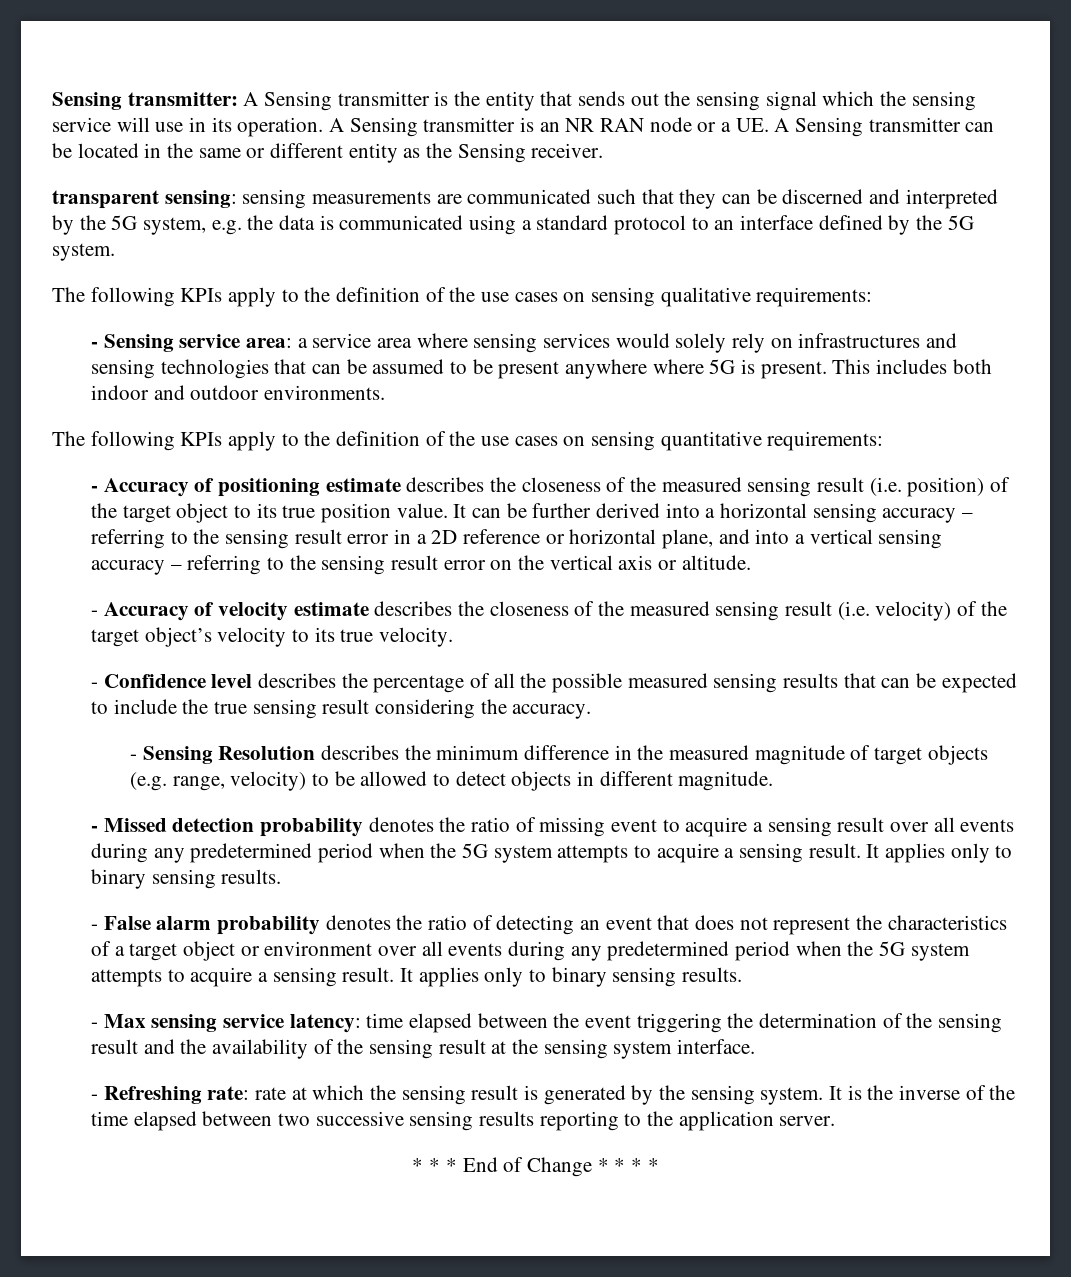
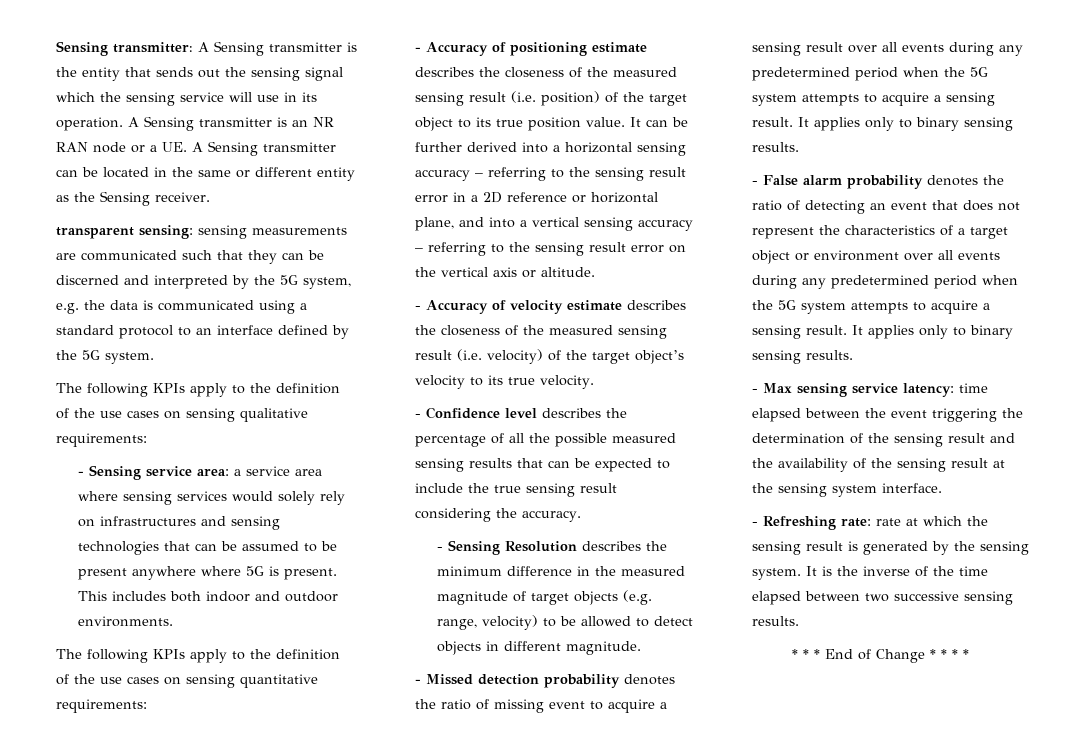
[479,1111,836,1131] results reporting to the application server. -> [752,616,800,626] results.

